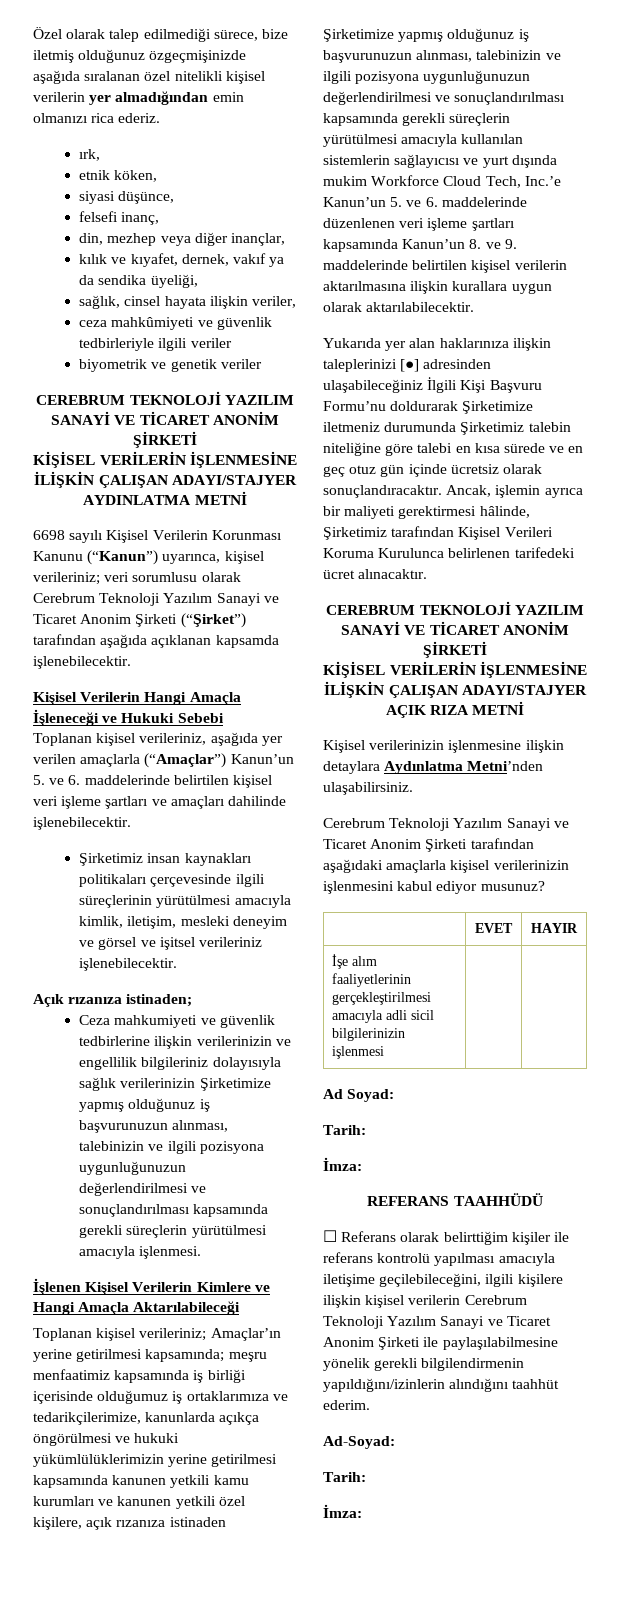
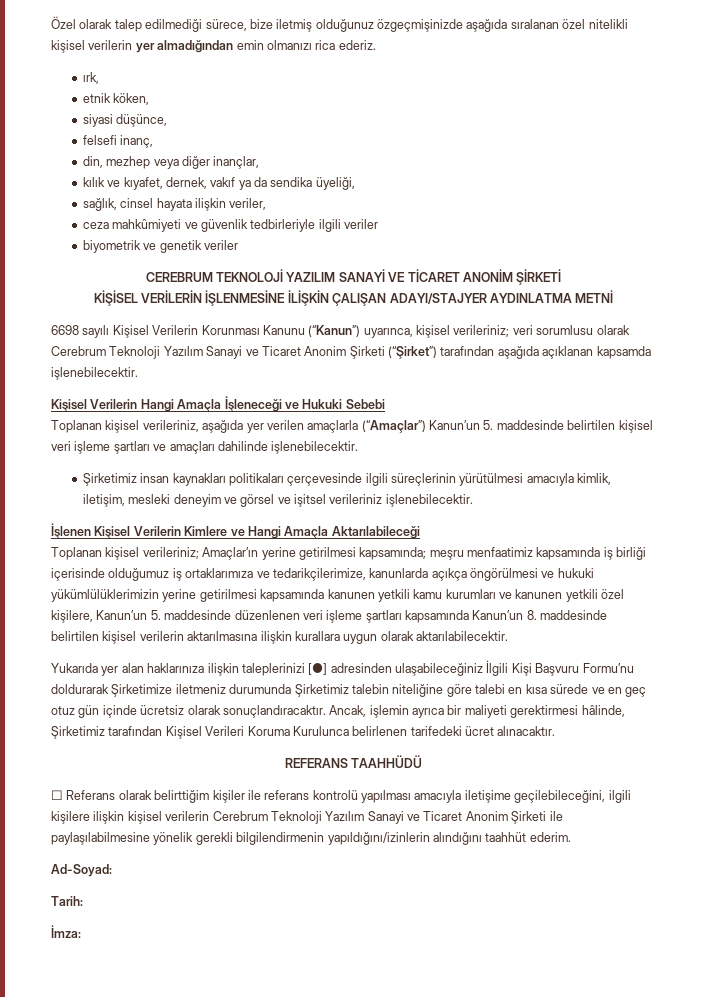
[49,775,170,785] ve 6. maddelerinde -> [496,420,564,430] maddesinde
[33,994,193,1007] [79,1015,275,1028] [79,1036,291,1049] [79,1057,281,1070] [79,1077,271,1091] [79,1098,210,1112] [79,1120,229,1133] [79,1141,264,1154] [79,1161,187,1175] [79,1182,207,1196] [79,1204,269,1217] [79,1225,267,1238] [79,1246,202,1259] // Açık rızanıza istinaden; // Ceza mahkumiyeti ve güvenlik tedbirlerine ilişkin verilerinizin ve engellilik bilgileriniz dolayısıyla sağlık verilerinizin Şirketimize yapmış olduğunuz iş başvurunuzun alınması, talebinizin ve ilgili pozisyona uygunluğunuzun değerlendirilmesi ve sonuçlandırılması kapsamında gerekli süreçlerin yürütülmesi amacıyla işlenmesi. -> (473, 500) none
[86,1517,226,1530] [323,28,529,42] [323,50,561,63] [323,70,531,84] [323,91,566,105] [323,113,511,126] [323,134,524,147] [323,154,557,168] [323,175,561,188] [323,197,527,207] açık rızanıza istinaden Şirketimize yapmış olduğunuz iş başvurunuzun alınması, talebinizin ve ilgili pozisyona uygunluğunuzun değerlendirilmesi ve sonuçlandırılması kapsamında gerekli süreçlerin yürütülmesi amacıyla kullanılan sistemlerin sağlayıcısı ve yurt dışında mukim Workforce Cloud Tech, Inc.’e Kanun’un 5. ve 6. maddelerinde -> [96,610,232,620] Kanun’un 5. maddesinde
[485,239,517,249] [323,260,408,270] ve 9. maddelerinde -> [540,610,608,620] maddesinde
[326,601,584,615] [341,621,569,635] [423,641,487,658] [323,661,587,678] [324,681,587,698] [385,701,525,718] [323,740,564,753] [323,761,544,774] [323,782,413,795] [323,818,569,831] [323,838,534,852] [323,859,569,873] [323,881,545,894] [475,923,513,933] [531,923,578,933] [331,954,377,969] [331,973,411,987] [331,992,431,1005] [331,1010,434,1023] [331,1028,405,1041] [331,1046,384,1059] [323,1089,395,1102] [323,1125,366,1135] [323,1157,362,1171] // CEREBRUM TEKNOLOJİ YAZILIM SANAYİ VE TİCARET ANONİM ŞİRKETİ // KİŞİSEL VERİLERİN İŞLENMESİNE İLİŞKİN ÇALIŞAN ADAYI/STAJYER AÇIK RIZA METNİ // Kişisel verilerinizin işlenmesine ilişkin detaylara Aydınlatma Metni’nden ulaşabilirsiniz. // Cerebrum Teknoloji Yazılım Sanayi ve Ticaret Anonim Şirketi tarafından aşağıdaki amaçlarla kişisel verilerinizin işlenmesini kabul ediyor musunuz? // | EVET | HAYIR // İşe alım faaliyetlerinin gerçekleştirilmesi amacıyla adli sicil bilgilerinizin işlenmesi | | // Ad Soyad: // Tarih: // İmza: -> (556, 731) none

